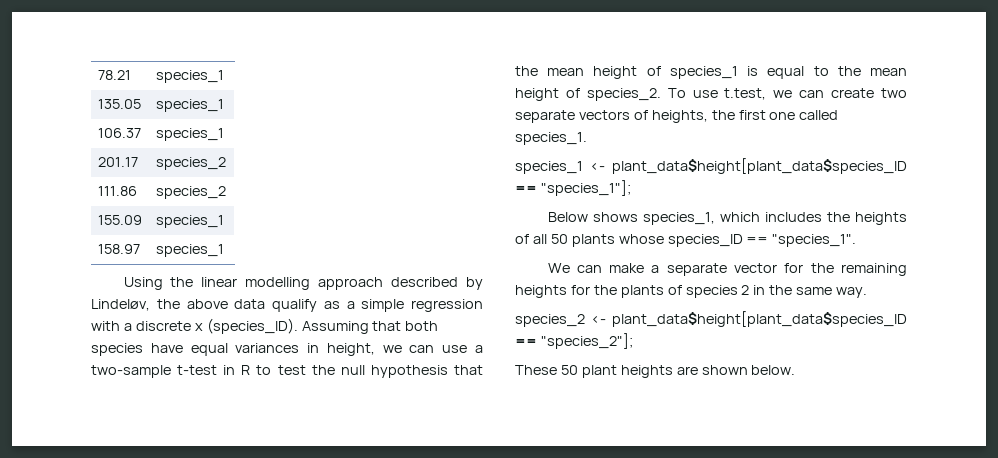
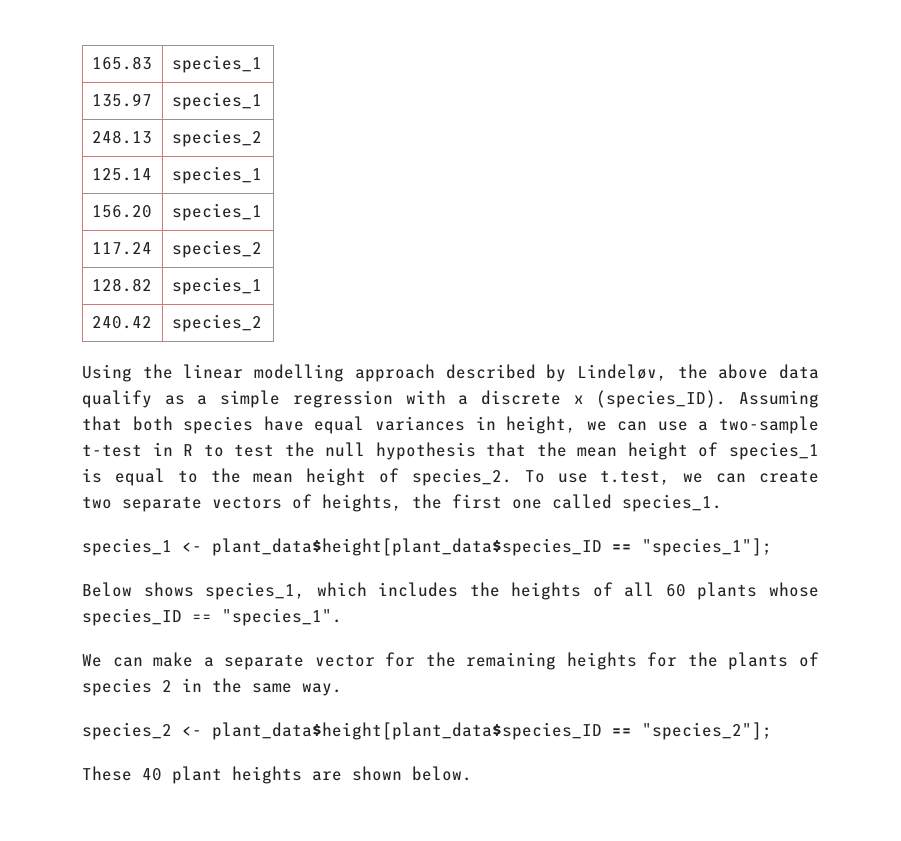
[97,70,131,80] [155,70,224,83] [97,99,141,109] [155,99,224,112] [97,128,141,138] [155,128,224,141] [97,157,138,167] [155,157,226,170] [97,186,137,196] [155,186,226,199] [97,215,142,225] [155,215,224,228] [97,244,140,254] [155,244,224,257] 78.21 | species_1 // 135.05 | species_1 // 106.37 | species_1 // 201.17 | species_2 // 111.86 | species_2 // 155.09 | species_1 // 158.97 | species_1 -> [91,56,152,70] [171,55,262,73] [91,93,152,107] [171,92,262,110] [91,130,152,144] [171,129,262,147] [91,168,152,181] [171,166,262,184] [91,205,152,218] [171,203,262,221] [91,242,152,255] [171,240,262,258] [91,278,152,292] [171,277,262,295] [91,316,152,329] [171,314,262,332] 165.83 | species_1 // 135.97 | species_1 // 248.13 | species_2 // 125.14 | species_1 // 156.20 | species_1 // 117.24 | species_2 // 128.82 | species_1 // 240.42 | species_2
[550,234,568,244] 50 -> [665,584,686,597] 60
[560,365,578,375] 50 -> [142,768,162,781] 40

